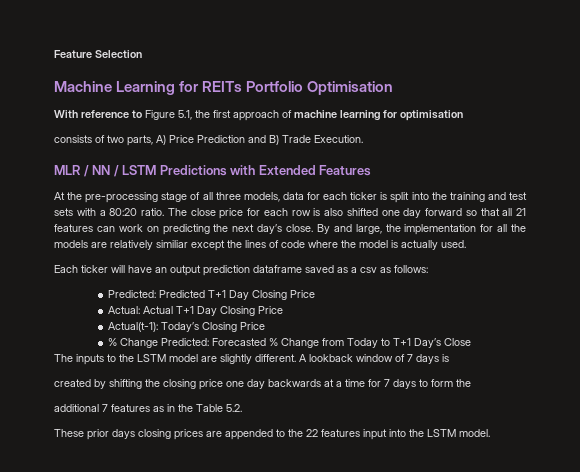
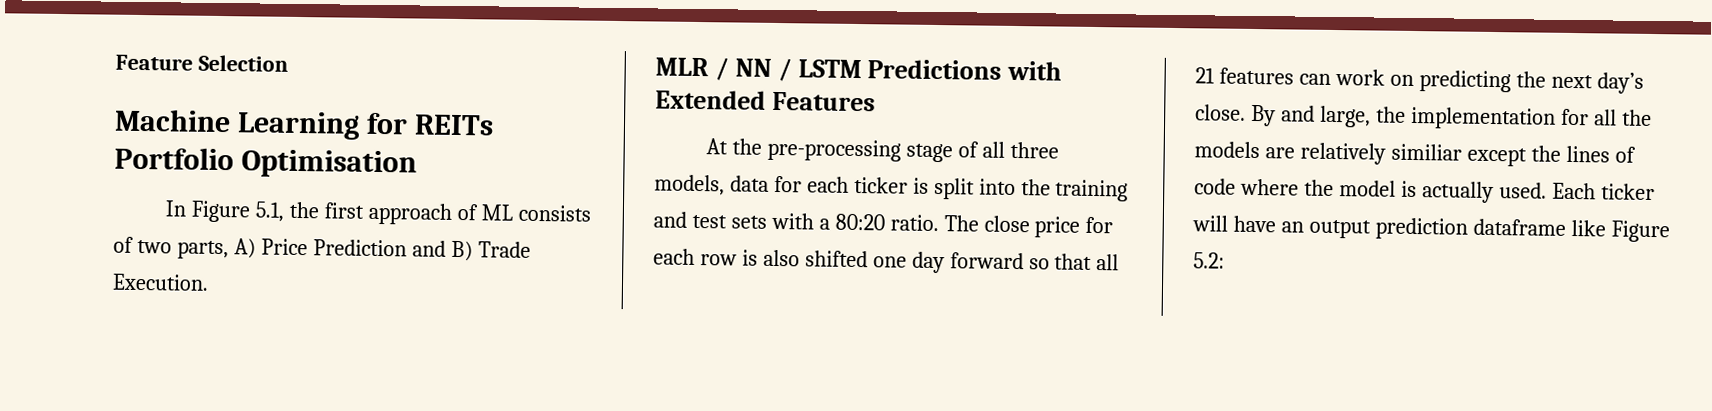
[54,110,142,118] With reference to -> [165,200,188,217] In
[294,110,463,121] machine learning for optimisation // -> [480,204,513,221] ML
(466, 244) // -> (1547, 190) none
[305,265,428,273] [107,290,315,300] [107,306,283,316] [107,322,265,332] [107,338,471,348] [54,354,449,365] [54,379,471,390] [54,404,242,412] [54,429,490,440] saved as a csv as follows: // Predicted: Predicted T+1 Day Closing Price // Actual: Actual T+1 Day Closing Price // Actual(t-1): Today’s Closing Price // % Change Predicted: Forecasted % Change from Today to T+1 Day’s Close // The inputs to the LSTM model are slightly different. A lookback window of 7 days is // created by shifting the closing price one day backwards at a time for 7 days to form the // additional 7 features as in the Table 5.2. // These prior days closing prices are appended to the 22 features input into the LSTM model. -> [1570,219,1670,243] [1193,252,1225,269] like Figure 5.2:

